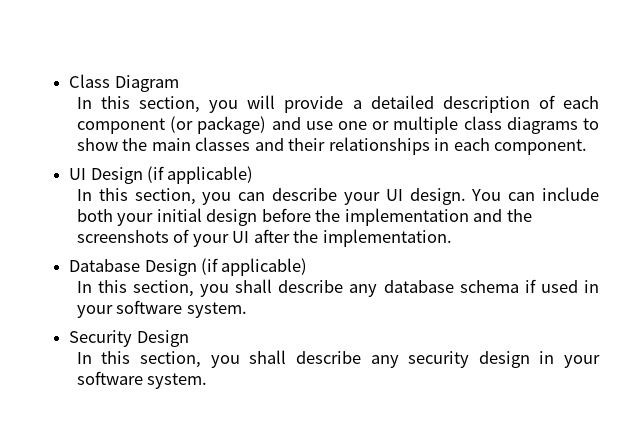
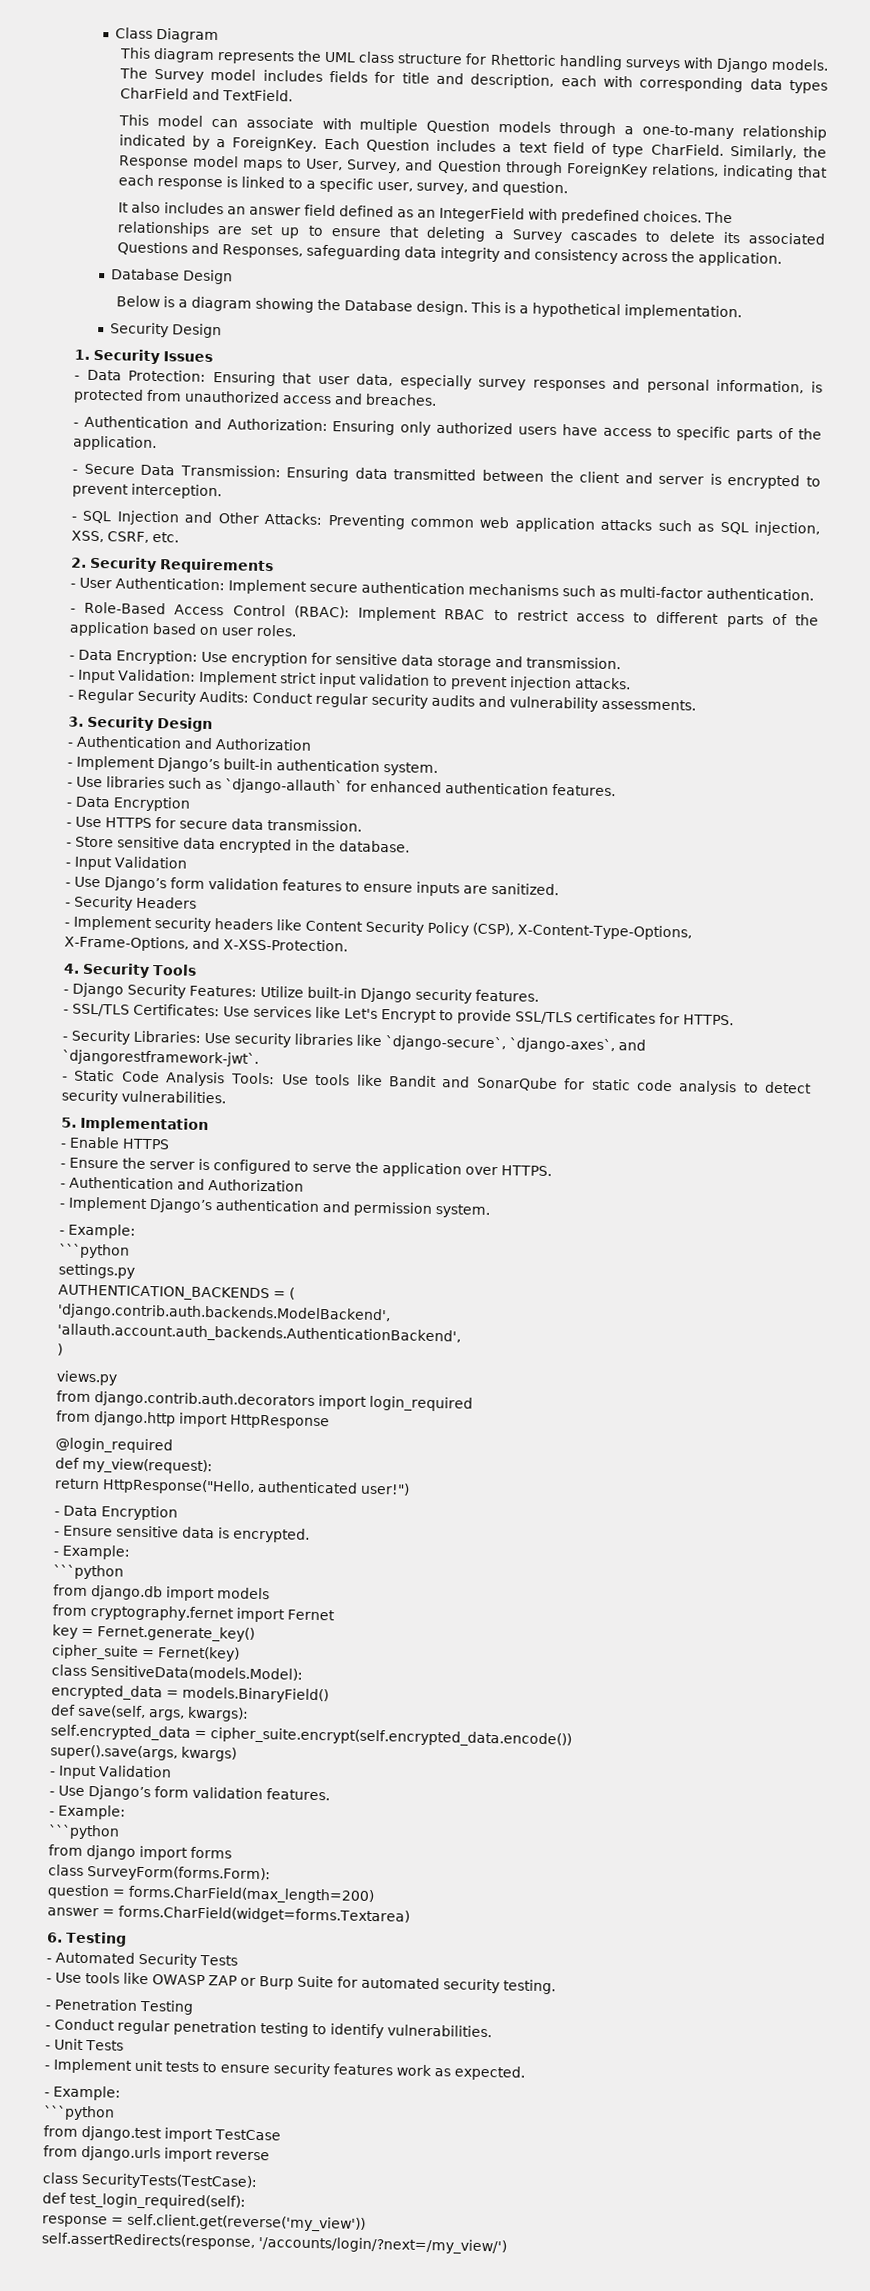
[76,95,599,113] [76,116,599,134] [76,137,587,155] [69,166,254,184] [76,187,599,205] [76,208,532,226] [76,229,452,247] [69,258,308,276] [76,279,599,297] [76,300,247,318] [69,330,189,347] [76,350,600,368] [76,371,208,389] In this section, you will provide a detailed description of each component (or package) and use one or multiple class diagrams to show the main classes and their relationships in each component. // UI Design (if applicable) // In this section, you can describe your UI design. You can include both your initial design before the implementation and the screenshots of your UI after the implementation. // Database Design (if applicable) // In this section, you shall describe any database schema if used in your software system. // Security Design // In this section, you shall describe any security design in your software system. -> [118,47,829,73] [118,67,829,94] [119,87,293,102] [117,114,827,141] [118,134,827,161] [118,155,829,181] [117,174,568,197] [117,201,733,225] [116,221,825,245] [116,241,782,267] [111,268,234,285] [115,295,742,321] [110,322,223,339] [74,348,213,365] [74,369,824,394] [73,388,437,406] [73,415,823,442] [73,435,157,452] [72,463,821,490] [72,483,222,500] [71,510,821,537] [71,530,179,543] [71,556,274,575] [70,577,814,601] [70,601,819,628] [69,621,297,637] [69,649,621,670] [69,669,631,692] [68,688,696,712] [68,715,213,733] [67,735,312,751] [67,755,438,776] [67,776,616,797] [66,796,191,812] [66,816,362,832] [66,836,410,854] [65,856,187,871] [65,876,559,897] [65,895,197,911] [64,915,692,941] [64,935,348,952] [63,962,197,978] [63,982,539,1004] [63,1003,734,1026] [62,1029,646,1054] [62,1049,259,1067] [62,1069,812,1096] [61,1089,226,1105] [61,1116,209,1134] [60,1136,170,1150] [60,1157,552,1178] [60,1176,304,1192] [59,1196,490,1218] [59,1223,136,1239] [58,1243,130,1259] [58,1263,135,1279] [58,1284,295,1302] [57,1303,391,1324] [57,1323,461,1345] [57,1343,63,1356] [56,1370,118,1386] [56,1390,473,1412] [56,1410,330,1430] [55,1437,173,1454] [55,1457,213,1475] [54,1478,410,1496] [54,1505,178,1521] [54,1525,310,1543] [53,1544,130,1560] [53,1564,124,1580] [53,1584,270,1602] [52,1604,335,1623] [52,1624,255,1642] [51,1644,240,1662] [51,1664,303,1681] [51,1684,329,1704] [50,1704,249,1722] [50,1724,572,1748] [50,1744,237,1762] [49,1765,172,1780] [49,1785,330,1801] [49,1804,126,1820] [48,1824,120,1840] [48,1844,232,1861] [48,1864,271,1883] [47,1884,374,1905] [47,1905,410,1925] [47,1931,127,1947] [46,1951,238,1968] [46,1972,556,1995] [45,1998,194,2015] [45,2018,492,2039] [45,2038,124,2051] [44,2058,525,2081] [44,2085,121,2101] [43,2105,115,2121] [43,2125,281,2143] [43,2145,270,2163] [42,2172,257,2191] [42,2192,246,2210] [42,2213,366,2232] [41,2232,507,2255] This diagram represents the UML class structure for Rhettoric handling surveys with Django models. The Survey model includes fields for title and description, each with corresponding data types CharField and TextField. // This model can associate with multiple Question models through a one-to-many relationship indicated by a ForeignKey. Each Question includes a text field of type CharField. Similarly, the Response model maps to User, Survey, and Question through ForeignKey relations, indicating that each response is linked to a specific user, survey, and question. // It also includes an answer field defined as an IntegerField with predefined choices. The relationships are set up to ensure that deleting a Survey cascades to delete its associated Questions and Responses, safeguarding data integrity and consistency across the application. // Database Design // Below is a diagram showing the Database design. This is a hypothetical implementation. // Security Design // 1. Security Issues // - Data Protection: Ensuring that user data, especially survey responses and personal information, is protected from unauthorized access and breaches. // - Authentication and Authorization: Ensuring only authorized users have access to specific parts of the application. // - Secure Data Transmission: Ensuring data transmitted between the client and server is encrypted to prevent interception. // - SQL Injection and Other Attacks: Preventing common web application attacks such as SQL injection, XSS, CSRF, etc. // 2. Security Requirements // - User Authentication: Implement secure authentication mechanisms such as multi-factor authentication. // - Role-Based Access Control (RBAC): Implement RBAC to restrict access to different parts of the application based on user roles. // - Data Encryption: Use encryption for sensitive data storage and transmission. // - Input Validation: Implement strict input validation to prevent injection attacks. // - Regular Security Audits: Conduct regular security audits and vulnerability assessments. // 3. Security Design // - Authentication and Authorization // - Implement Django’s built-in authentication system. // - Use libraries such as `django-allauth` for enhanced authentication features. // - Data Encryption // - Use HTTPS for secure data transmission. // - Store sensitive data encrypted in the database. // - Input Validation // - Use Django’s form validation features to ensure inputs are sanitized. // - Security Headers // - Implement security headers like Content Security Policy (CSP), X-Content-Type-Options, X-Frame-Options, and X-XSS-Protection. // 4. Security Tools // - Django Security Features: Utilize built-in Django security features. // - SSL/TLS Certificates: Use services like Let's Encrypt to provide SSL/TLS certificates for HTTPS. // - Security Libraries: Use security libraries like `django-secure`, `django-axes`, and `djangorestframework-jwt`. // - Static Code Analysis Tools: Use tools like Bandit and SonarQube for static code analysis to detect security vulnerabilities. // 5. Implementation // - Enable HTTPS // - Ensure the server is configured to serve the application over HTTPS. // - Authentication and Authorization // - Implement Django’s authentication and permission system. // - Example: // ```python // settings.py // AUTHENTICATION_BACKENDS = ( // 'django.contrib.auth.backends.ModelBackend', // 'allauth.account.auth_backends.AuthenticationBackend', // ) // views.py // from django.contrib.auth.decorators import login_required // from django.http import HttpResponse // @login_required // def my_view(request): // return HttpResponse("Hello, authenticated user!") // - Data Encryption // - Ensure sensitive data is encrypted. // - Example: // ```python // from django.db import models // from cryptography.fernet import Fernet // key = Fernet.generate_key() // cipher_suite = Fernet(key) // class SensitiveData(models.Model): // encrypted_data = models.BinaryField() // def save(self, args, kwargs): // self.encrypted_data = cipher_suite.encrypt(self.encrypted_data.encode()) // super().save(args, kwargs) // - Input Validation // - Use Django’s form validation features. // - Example: // ```python // from django import forms // class SurveyForm(forms.Form): // question = forms.CharField(max_length=200) // answer = forms.CharField(widget=forms.Textarea) // 6. Testing // - Automated Security Tests // - Use tools like OWASP ZAP or Burp Suite for automated security testing. // - Penetration Testing // - Conduct regular penetration testing to identify vulnerabilities. // - Unit Tests // - Implement unit tests to ensure security features work as expected. // - Example: // ```python // from django.test import TestCase // from django.urls import reverse // class SecurityTests(TestCase): // def test_login_required(self): // response = self.client.get(reverse('my_view')) // self.assertRedirects(response, '/accounts/login/?next=/my_view/')

